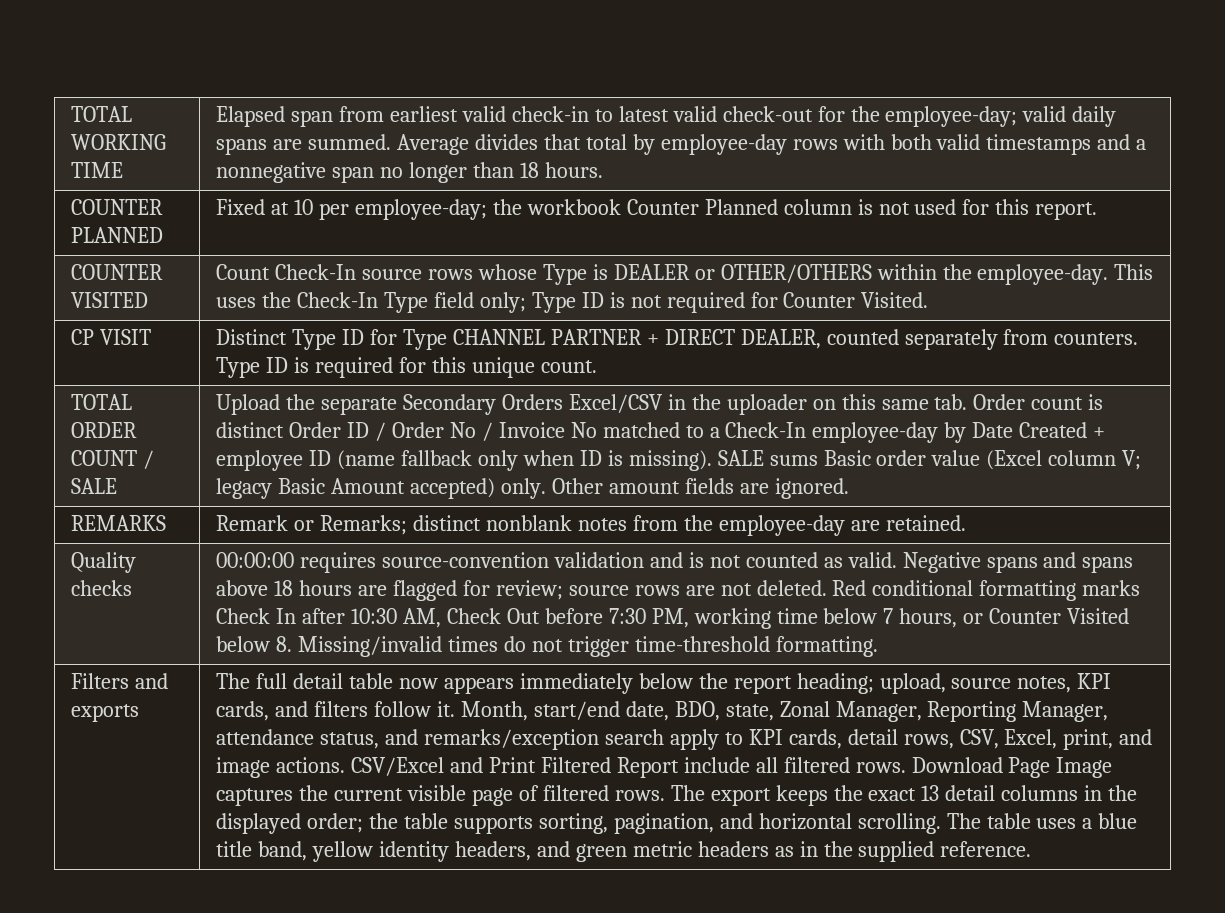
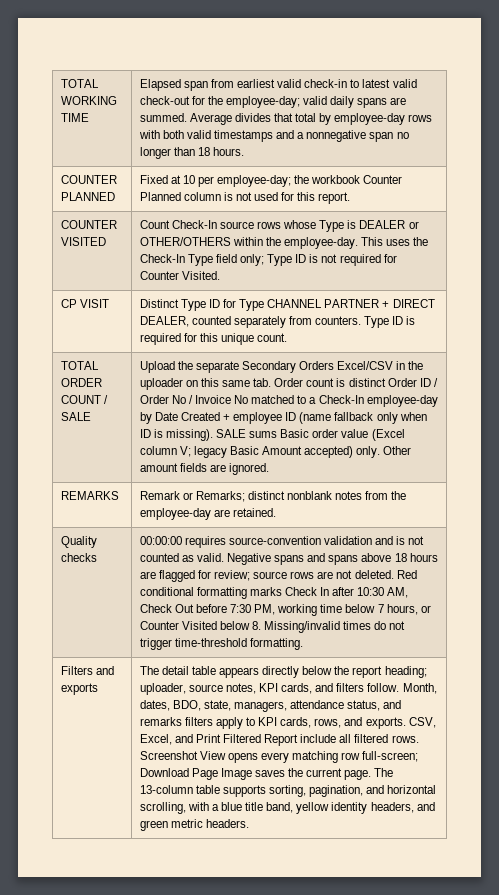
[256,673,288,689] full -> (159, 670) none
[398,673,633,694] now appears immediately -> [219,666,300,678] appears directly
[879,673,946,694] upload, -> [139,683,186,695] uploader,
[373,701,1109,722] follow it. Month, start/end date, BDO, state, Zonal Manager, Reporting Manager, -> [367,683,437,694] [139,700,288,712] follow. Month, dates, BDO, state, managers,
[423,729,664,750] remarks/exception search -> [139,717,213,726] remarks filters
[847,729,1153,750] [216,757,445,778] detail rows, CSV, Excel, print, and image actions. CSV/Excel -> [314,717,436,729] [139,734,172,745] rows, and exports. CSV, Excel,
(906, 767) none -> [139,751,419,763] Screenshot View opens every matching row full-screen;
[216,788,294,806] captures -> [255,770,286,777] saves
[406,785,1138,806] [216,813,399,834] visible page of filtered rows. The export keeps the exact 13 detail columns in the displayed order; the -> [344,768,394,780] [139,785,193,794] page. The 13-column
[857,813,1077,834] scrolling. The table uses -> [139,802,209,814] scrolling, with
[697,841,1032,862] headers as in the supplied reference. -> [205,819,249,828] headers.

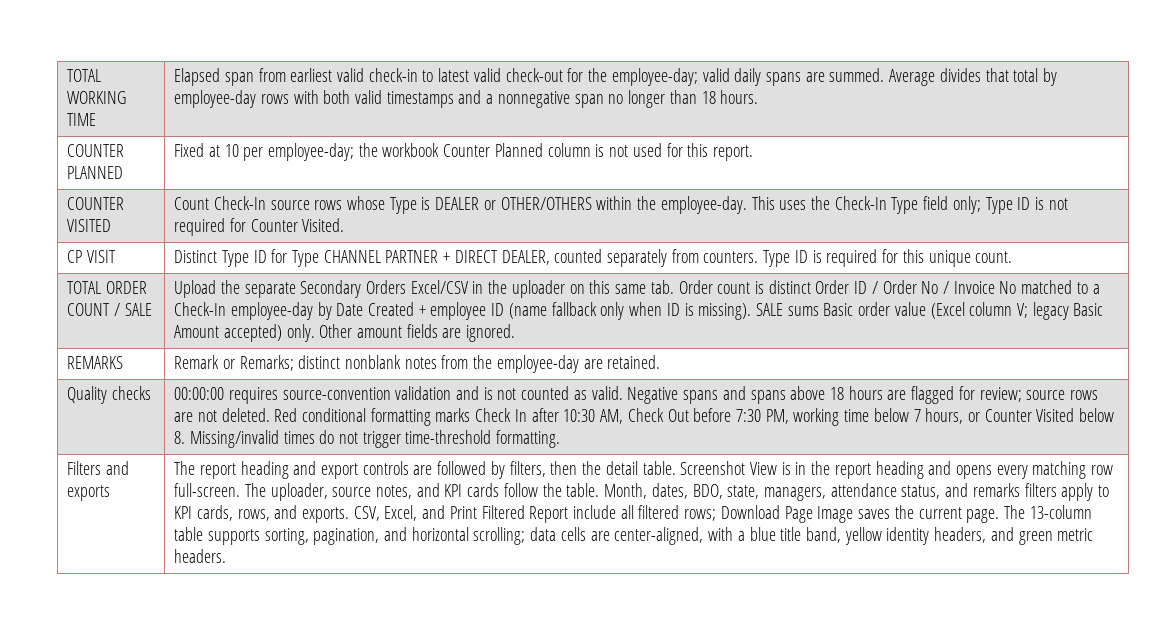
[161,666,427,678] [139,683,400,695] detail table appears directly below the report heading; uploader, source notes, KPI cards, and filters follow. -> [199,461,1114,479] [174,483,600,501] report heading and export controls are followed by filters, then the detail table. Screenshot View is in the report heading and opens every matching row full-screen. The uploader, source notes, and KPI cards follow the table.
[391,735,419,743] [139,751,419,763] rows. Screenshot View opens every matching row full-screen; -> [684,509,717,521] rows;
[139,802,186,814] scrolling, -> [473,527,704,545] scrolling; data cells are center-aligned,

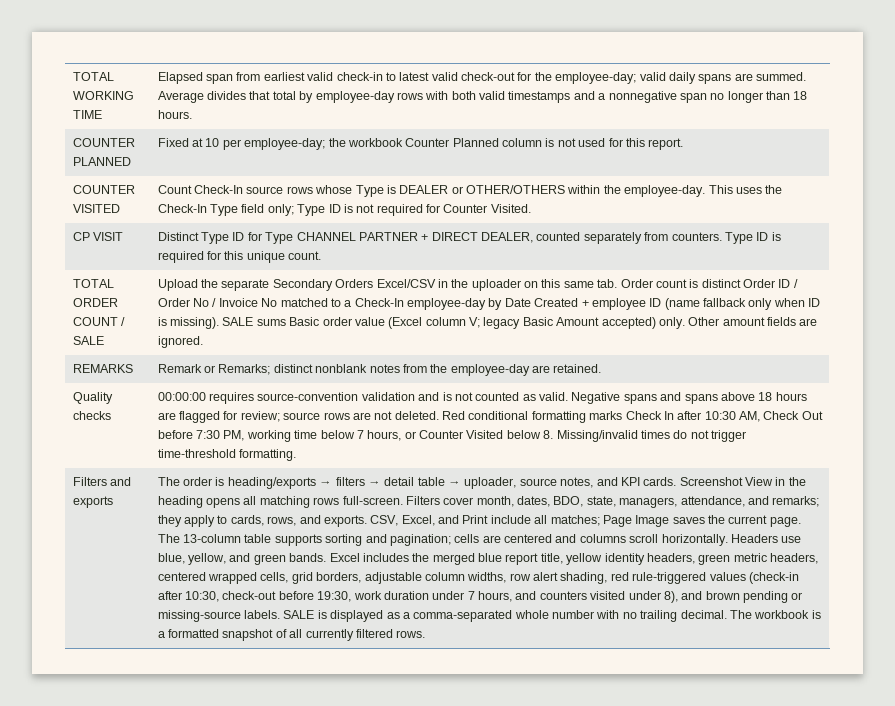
[199,461,1114,479] [174,483,266,497] report heading and export controls are followed by filters, then the detail table. Screenshot View is in the report heading and opens every matching row full-screen. The -> [183,477,462,489] order is heading/exports → filters → detail table →
[467,483,1057,501] cards follow the table. Month, dates, BDO, state, managers, attendance status, and remarks filters -> [643,477,806,486] [157,496,820,508] [157,515,182,527] cards. Screenshot View in the heading opens all matching rows full-screen. Filters cover month, dates, BDO, state, managers, attendance, and remarks; they
[174,506,193,519] KPI -> (228, 519) none
[481,505,780,523] Filtered Report include all filtered rows; Download -> [490,515,600,526] include all matches;
[264,527,841,545] sorting, pagination, and horizontal scrolling; data cells are center-aligned, with a blue title band, -> [325,534,802,546] [157,553,563,565] sorting and pagination; cells are centered and columns scroll horizontally. Headers use blue, yellow, and green bands. Excel includes the merged blue report title,
[990,527,1014,541] and -> (695, 558) none
[174,549,227,563] headers. -> [770,553,819,564] [157,572,799,584] [157,591,803,603] [157,610,821,622] [157,629,426,641] headers, centered wrapped cells, grid borders, adjustable column widths, row alert shading, red rule-triggered values (check-in after 10:30, check-out before 19:30, work duration under 7 hours, and counters visited under 8), and brown pending or missing-source labels. SALE is displayed as a comma-separated whole number with no trailing decimal. The workbook is a formatted snapshot of all currently filtered rows.

